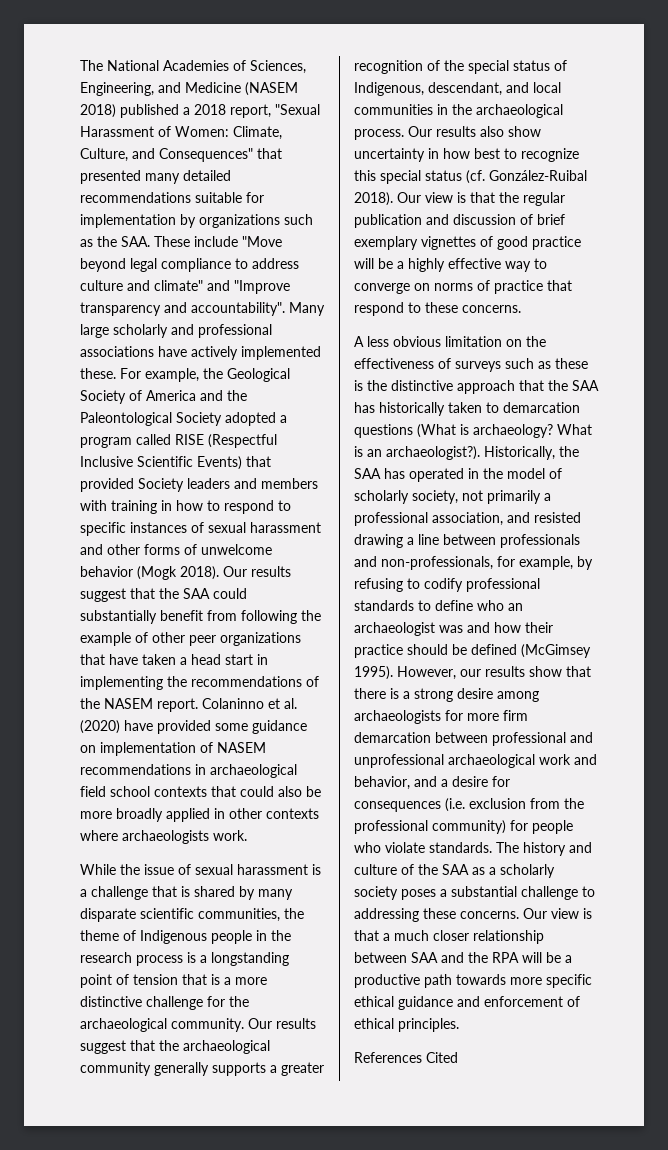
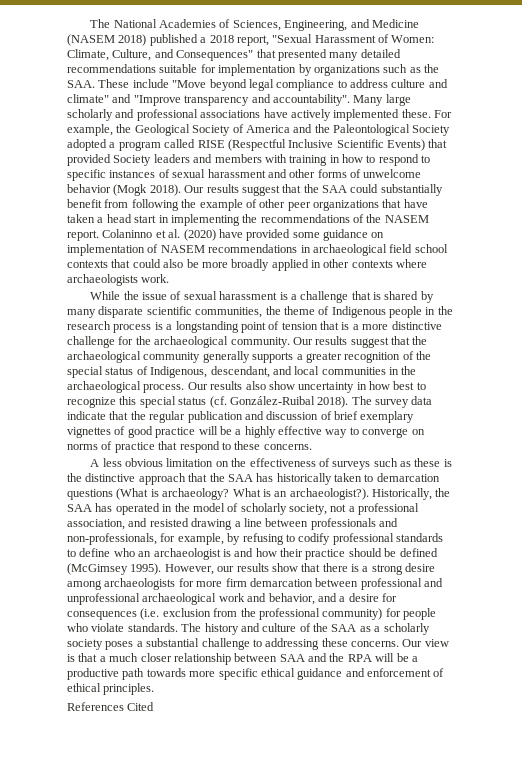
[397,192,466,203] Our view is -> [351,396,433,408] [67,411,106,420] The survey data indicate
[487,490,541,504] primarily -> (347, 508) none
[439,625,463,633] was -> [222,549,231,557] is

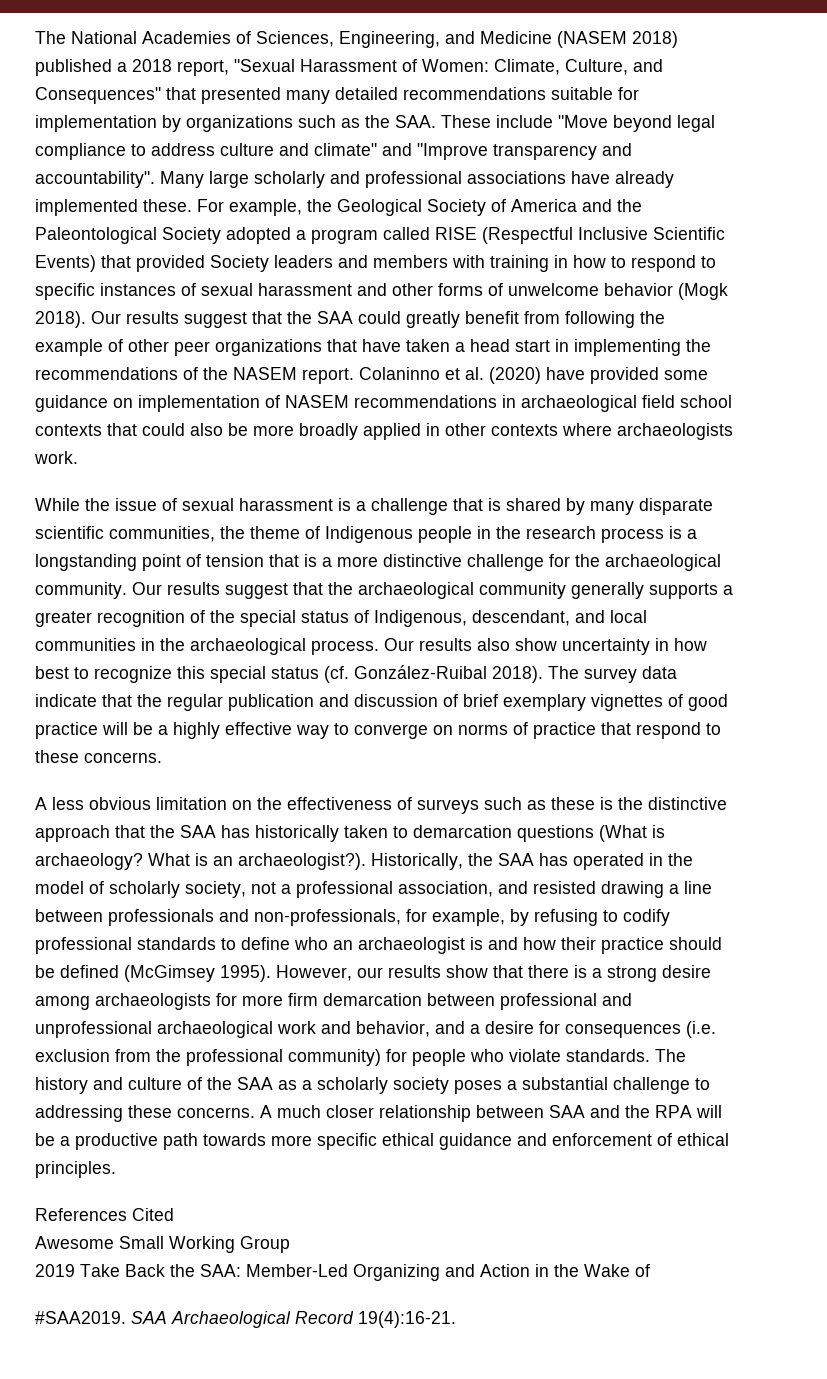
[290,109,331,121] actively -> [615,171,674,188] already
[380,184,443,196] substantially -> [406,311,460,328] greatly
[402,639,449,647] [67,653,106,662] Our view is that a -> [260,1105,272,1118] A
(155, 706) none -> [35,1236,290,1253] [35,1264,650,1281] [35,1311,456,1328] // Awesome Small Working Group // 2019 Take Back the SAA: Member-Led Organizing and Action in the Wake of // #SAA2019. SAA Archaeological Record 19(4):16-21.

